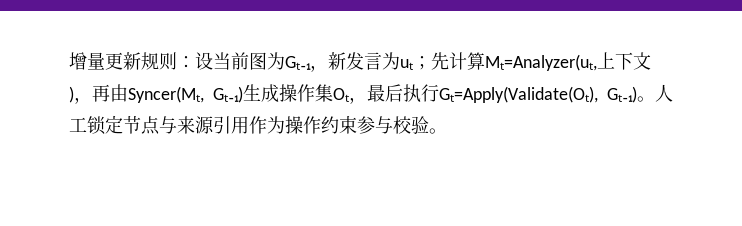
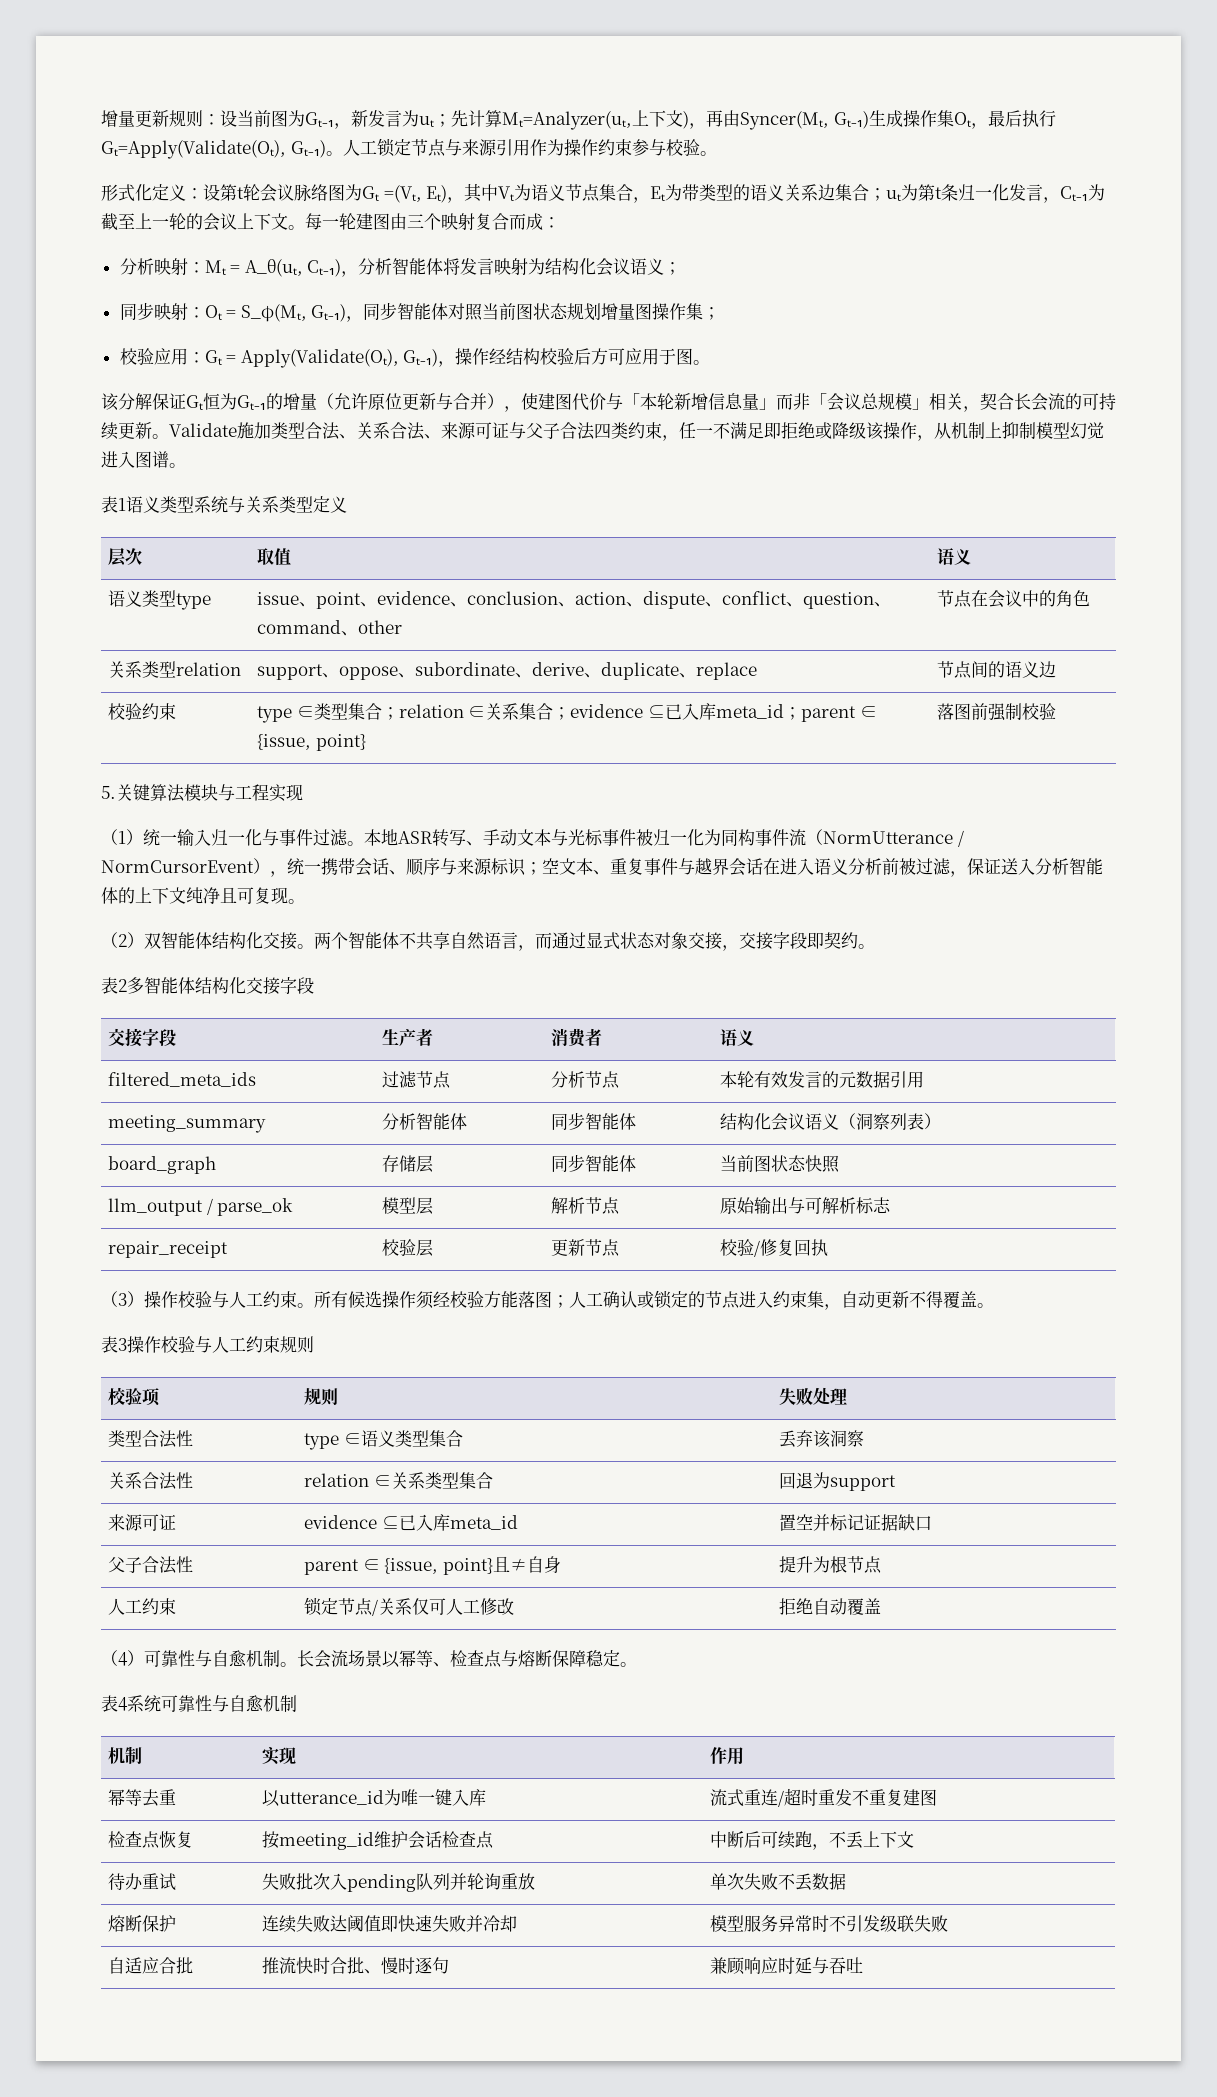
(447, 131) none -> [101,183,1106,203] [101,213,560,231] [119,258,682,277] [119,302,721,322] [119,348,711,368] [101,393,1116,412] [101,421,1104,441] [101,451,186,468] [101,496,347,513] [108,548,143,566] [257,548,292,566] [937,548,972,565] [108,590,212,610] [257,591,892,609] [257,620,403,636] [937,590,1091,608] [108,661,242,678] [257,662,758,680] [937,661,1057,679] [108,703,177,720] [257,703,877,723] [257,734,366,751] [937,703,1057,721] [101,784,303,802] [101,829,964,847] [101,858,1103,877] [101,887,305,904] [101,932,875,951] [101,977,314,995] [108,1028,177,1047] [382,1028,434,1047] [551,1028,603,1047] [720,1029,755,1046] [108,1072,257,1087] [382,1071,452,1089] [551,1071,621,1089] [720,1071,925,1088] [108,1115,267,1133] [382,1113,468,1130] [551,1112,637,1130] [720,1113,942,1131] [108,1156,217,1174] [382,1155,434,1173] [551,1154,637,1172] [720,1155,841,1173] [108,1198,294,1216] [382,1197,434,1215] [551,1197,621,1215] [720,1197,892,1214] [108,1241,229,1258] [382,1239,434,1257] [551,1239,621,1257] [720,1239,829,1257] [101,1290,994,1310] [101,1336,314,1353] [108,1387,161,1406] [304,1388,339,1406] [779,1387,848,1405] [108,1430,194,1448] [304,1430,463,1450] [779,1430,865,1448] [108,1472,194,1490] [304,1472,493,1489] [779,1472,897,1491] [108,1514,177,1531] [304,1514,518,1531] [779,1514,933,1531] [108,1556,194,1574] [304,1556,561,1575] [779,1556,883,1574] [108,1598,177,1615] [304,1597,515,1616] [779,1598,882,1615] [101,1650,637,1668] [101,1695,297,1712] [108,1746,143,1764] [262,1747,297,1765] [710,1747,745,1765] [108,1789,177,1807] [262,1789,487,1807] [710,1788,938,1807] [108,1831,194,1849] [262,1831,495,1850] [710,1831,915,1850] [108,1873,177,1891] [262,1873,536,1892] [710,1873,847,1891] [108,1915,177,1932] [262,1915,518,1933] [710,1915,949,1932] [108,1957,194,1974] [262,1957,450,1974] [710,1957,864,1975] // 形式化定义：设第t轮会议脉络图为Gₜ =(Vₜ, Eₜ)，其中Vₜ为语义节点集合，Eₜ为带类型的语义关系边集合；uₜ为第t条归一化发言，Cₜ₋₁为截至上一轮的会议上下文。每一轮建图由三个映射复合而成： // 分析映射：Mₜ = A_θ(uₜ, Cₜ₋₁)，分析智能体将发言映射为结构化会议语义； // 同步映射：Oₜ = S_φ(Mₜ, Gₜ₋₁)，同步智能体对照当前图状态规划增量图操作集； // 校验应用：Gₜ = Apply(Validate(Oₜ), Gₜ₋₁)，操作经结构校验后方可应用于图。 // 该分解保证Gₜ恒为Gₜ₋₁的增量（允许原位更新与合并），使建图代价与「本轮新增信息量」而非「会议总规模」相关，契合长会流的可持续更新。Validate施加类型合法、关系合法、来源可证与父子合法四类约束，任一不满足即拒绝或降级该操作，从机制上抑制模型幻觉进入图谱。 // 表1语义类型系统与关系类型定义 // 层次 | 取值 | 语义 // 语义类型type | issue、point、evidence、conclusion、action、dispute、conflict、question、command、other | 节点在会议中的角色 // 关系类型relation | support、oppose、subordinate、derive、duplicate、replace | 节点间的语义边 // 校验约束 | type ∈类型集合；relation ∈关系集合；evidence ⊆已入库meta_id；parent ∈ {issue, point} | 落图前强制校验 // 5.关键算法模块与工程实现 // （1）统一输入归一化与事件过滤。本地ASR转写、手动文本与光标事件被归一化为同构事件流（NormUtterance / NormCursorEvent），统一携带会话、顺序与来源标识；空文本、重复事件与越界会话在进入语义分析前被过滤，保证送入分析智能体的上下文纯净且可复现。 // （2）双智能体结构化交接。两个智能体不共享自然语言，而通过显式状态对象交接，交接字段即契约。 // 表2多智能体结构化交接字段 // 交接字段 | 生产者 | 消费者 | 语义 // filtered_meta_ids | 过滤节点 | 分析节点 | 本轮有效发言的元数据引用 // meeting_summary | 分析智能体 | 同步智能体 | 结构化会议语义（洞察列表） // board_graph | 存储层 | 同步智能体 | 当前图状态快照 // llm_output / parse_ok | 模型层 | 解析节点 | 原始输出与可解析标志 // repair_receipt | 校验层 | 更新节点 | 校验/修复回执 // （3）操作校验与人工约束。所有候选操作须经校验方能落图；人工确认或锁定的节点进入约束集，自动更新不得覆盖。 // 表3操作校验与人工约束规则 // 校验项 | 规则 | 失败处理 // 类型合法性 | type ∈语义类型集合 | 丢弃该洞察 // 关系合法性 | relation ∈关系类型集合 | 回退为support // 来源可证 | evidence ⊆已入库meta_id | 置空并标记证据缺口 // 父子合法性 | parent ∈ {issue, point}且≠自身 | 提升为根节点 // 人工约束 | 锁定节点/关系仅可人工修改 | 拒绝自动覆盖 // （4）可靠性与自愈机制。长会流场景以幂等、检查点与熔断保障稳定。 // 表4系统可靠性与自愈机制 // 机制 | 实现 | 作用 // 幂等去重 | 以utterance_id为唯一键入库 | 流式重连/超时重发不重复建图 // 检查点恢复 | 按meeting_id维护会话检查点 | 中断后可续跑，不丢上下文 // 待办重试 | 失败批次入pending队列并轮询重放 | 单次失败不丢数据 // 熔断保护 | 连续失败达阈值即快速失败并冷却 | 模型服务异常时不引发级联失败 // 自适应合批 | 推流快时合批、慢时逐句 | 兼顾响应时延与吞吐

